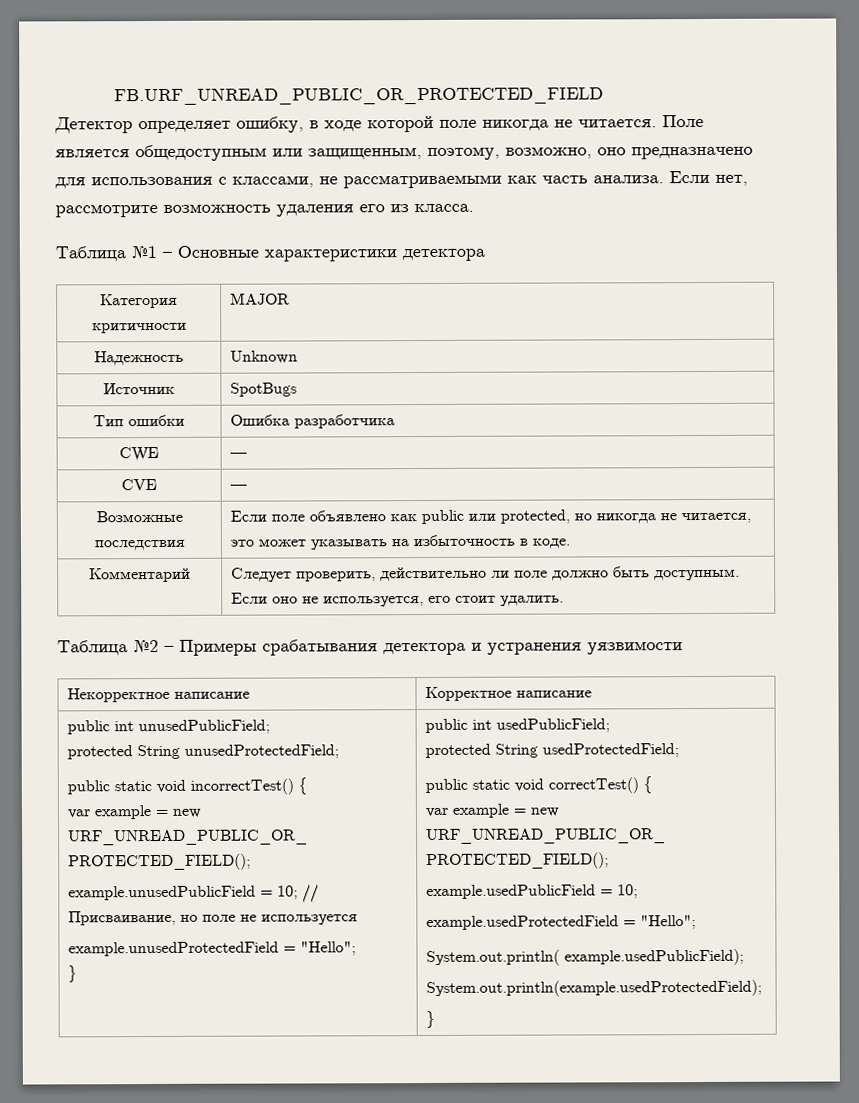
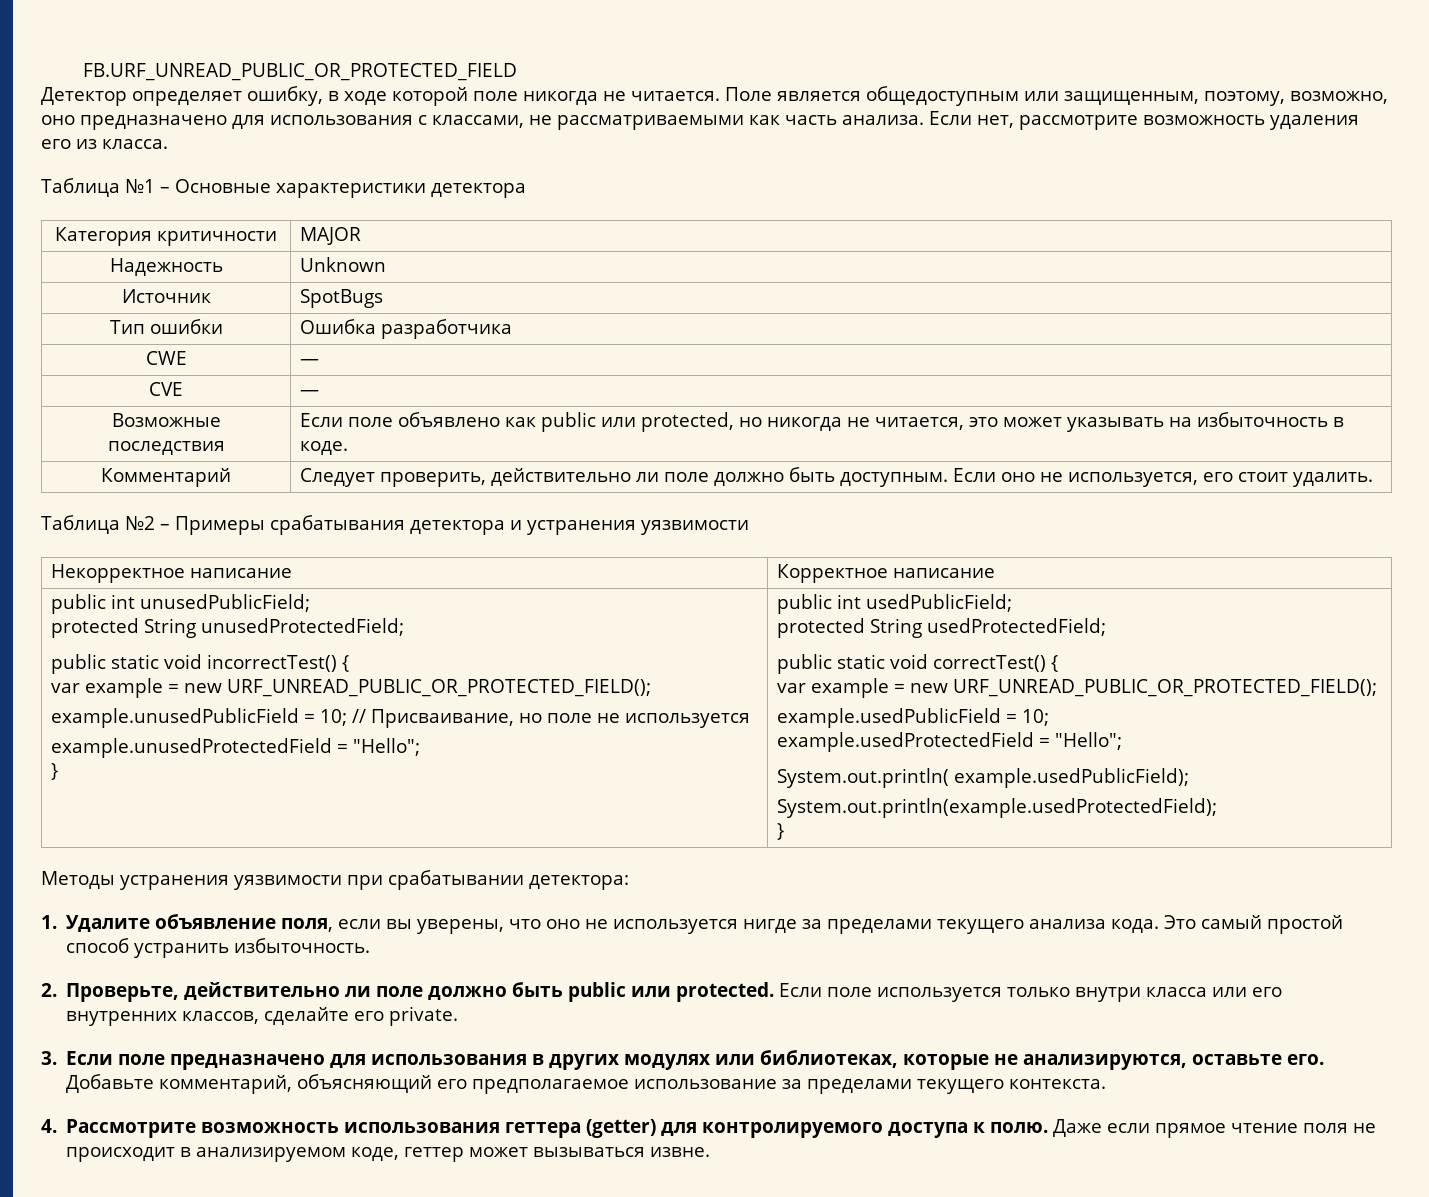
(435, 1019) none -> [41,870,629,890] [41,914,1344,934] [66,938,371,958] [41,982,1283,1002] [66,1006,459,1026] [41,1050,1325,1070] [66,1074,1107,1094] [41,1119,1377,1138] [66,1147,711,1162] // Методы устранения уязвимости при срабатывании детектора: // 1. Удалите объявление поля, если вы уверены, что оно не используется нигде за пределами текущего анализа кода. Это самый простой способ устранить избыточность. // 2. Проверьте, действительно ли поле должно быть public или protected. Если поле используется только внутри класса или его внутренних классов, сделайте его private. // 3. Если поле предназначено для использования в других модулях или библиотеках, которые не анализируются, оставьте его. Добавьте комментарий, объясняющий его предполагаемое использование за пределами текущего контекста. // 4. Рассмотрите возможность использования геттера (getter) для контролируемого доступа к полю. Даже если прямое чтение поля не происходит в анализируемом коде, геттер может вызываться извне.

